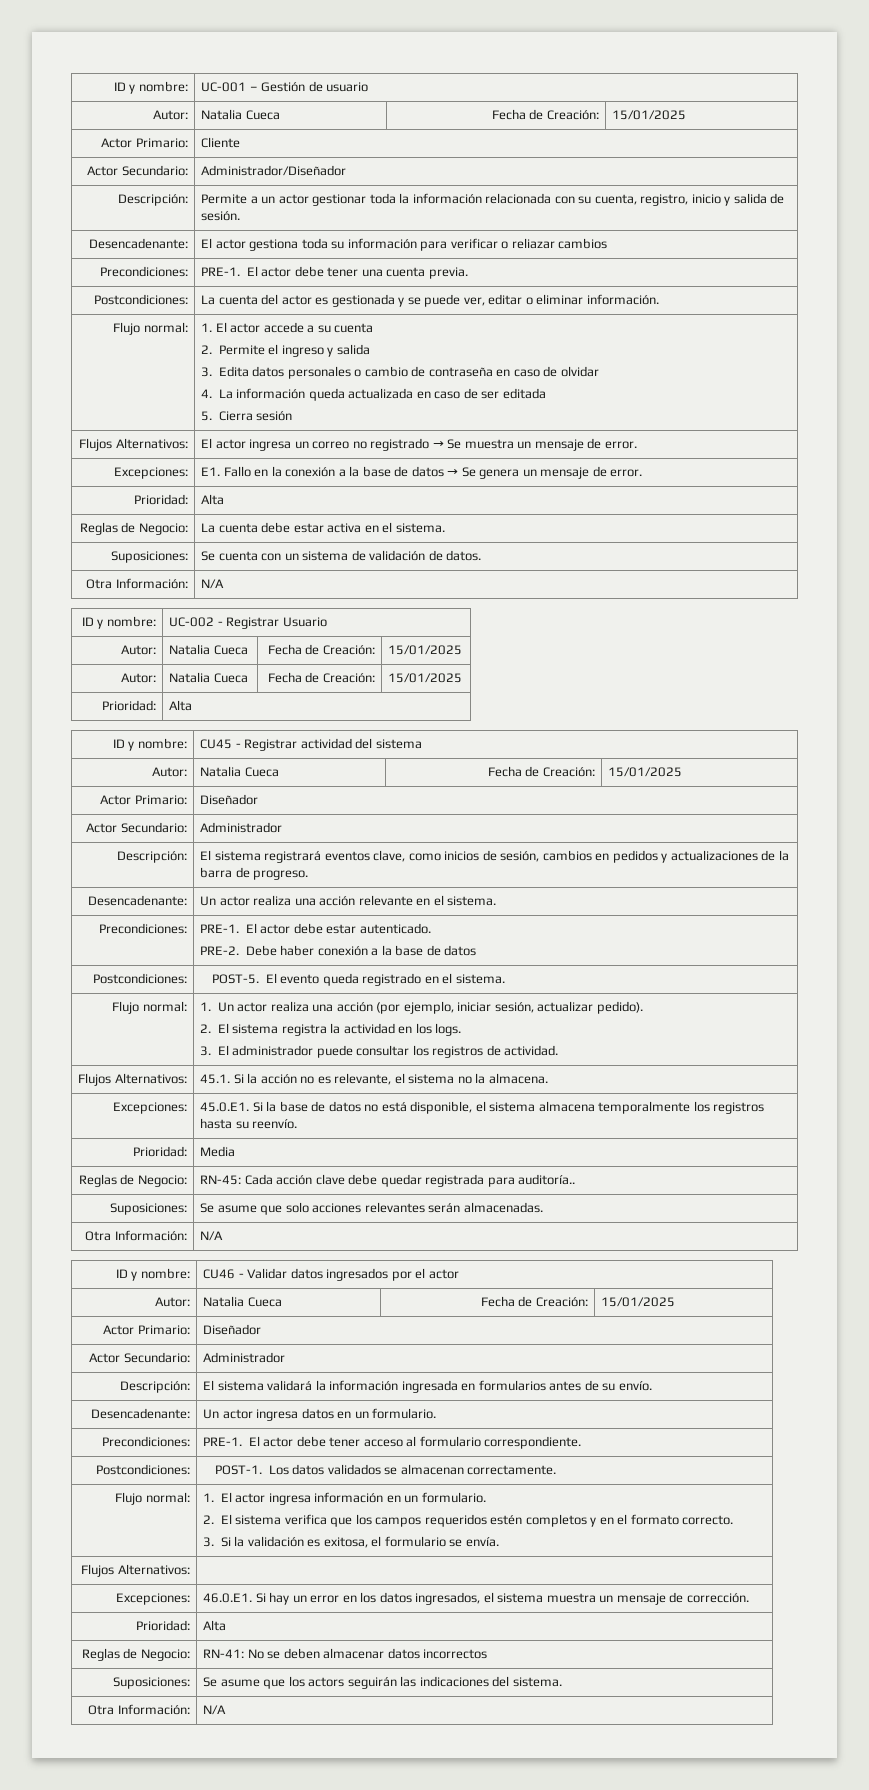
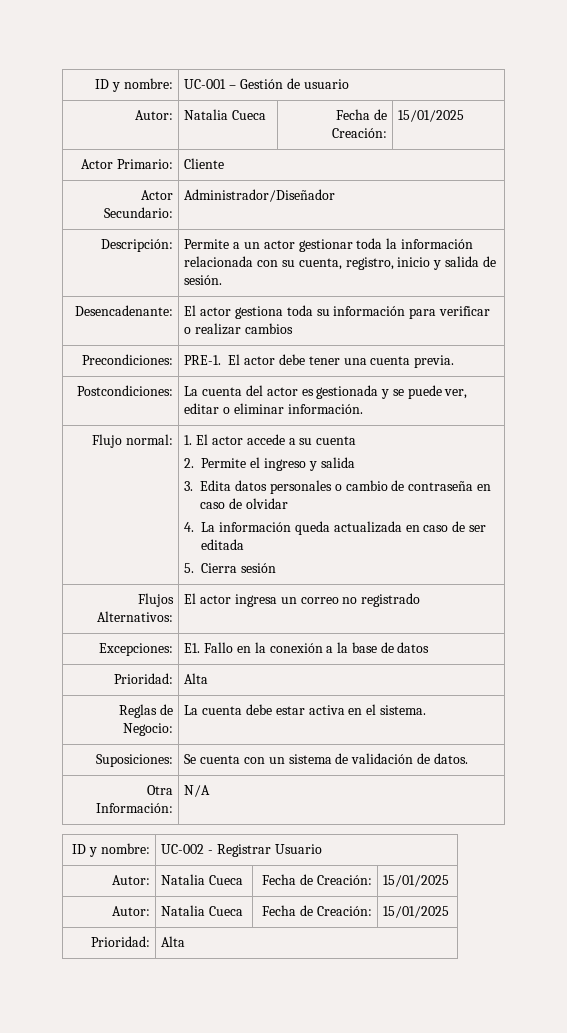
[511,238,555,249] reliazar -> [195,323,242,335] realizar
[432,438,637,451] → Se muestra un mensaje de error. -> (421, 600) none
[447,466,643,479] → Se genera un mensaje de error. -> (430, 647) none
[112,738,187,751] [200,738,422,751] [151,767,187,777] [200,766,279,777] [487,766,595,777] [608,767,683,777] [100,795,187,805] [200,794,259,805] [86,822,187,833] [200,822,283,833] [116,851,187,863] [200,850,789,863] [200,867,309,880] [87,895,187,906] [200,895,497,906] [98,923,187,934] [200,923,431,934] [200,945,477,956] [92,973,187,984] [212,973,505,986] [112,1001,187,1014] [200,1001,643,1014] [200,1023,462,1036] [200,1045,559,1058] [78,1073,187,1086] [200,1073,548,1085] [112,1102,187,1114] [200,1101,765,1114] [200,1118,298,1129] [132,1146,187,1157] [200,1146,236,1157] [78,1174,187,1187] [200,1174,576,1187] [109,1203,187,1215] [200,1202,543,1215] [85,1230,187,1241] [200,1231,224,1241] [115,1268,190,1281] [203,1268,459,1281] [154,1297,190,1307] [203,1296,282,1307] [480,1296,588,1307] [601,1297,676,1307] [103,1325,190,1335] [203,1324,262,1335] [89,1352,190,1363] [203,1352,286,1363] [119,1381,190,1393] [203,1380,652,1393] [90,1408,190,1419] [203,1408,437,1421] [101,1436,190,1447] [203,1436,582,1449] [95,1464,190,1475] [215,1464,557,1475] [115,1492,190,1505] [203,1492,486,1505] [203,1514,734,1527] [203,1536,499,1548] [81,1564,190,1577] [115,1593,190,1605] [203,1592,749,1605] [135,1620,190,1631] [203,1620,227,1631] [81,1648,190,1661] [203,1648,488,1659] [112,1677,190,1689] [203,1676,562,1689] [88,1704,190,1715] [203,1705,227,1715] // ID y nombre: | CU45 - Registrar actividad del sistema // Autor: | Natalia Cueca | Fecha de Creación: | 15/01/2025 // Actor Primario: | Diseñador // Actor Secundario: | Administrador // Descripción: | El sistema registrará eventos clave, como inicios de sesión, cambios en pedidos y actualizaciones de la barra de progreso. // Desencadenante: | Un actor realiza una acción relevante en el sistema. // Precondiciones: | PRE-1. El actor debe estar autenticado. // PRE-2. Debe haber conexión a la base de datos // Postcondiciones: | POST-5. El evento queda registrado en el sistema. // Flujo normal: | 1. Un actor realiza una acción (por ejemplo, iniciar sesión, actualizar pedido). // 2. El sistema registra la actividad en los logs. // 3. El administrador puede consultar los registros de actividad. // Flujos Alternativos: | 45.1. Si la acción no es relevante, el sistema no la almacena. // Excepciones: | 45.0.E1. Si la base de datos no está disponible, el sistema almacena temporalmente los registros hasta su reenvío. // Prioridad: | Media // Reglas de Negocio: | RN-45: Cada acción clave debe quedar registrada para auditoría.. // Suposiciones: | Se asume que solo acciones relevantes serán almacenadas. // Otra Información: | N/A // ID y nombre: | CU46 - Validar datos ingresados por el actor // Autor: | Natalia Cueca | Fecha de Creación: | 15/01/2025 // Actor Primario: | Diseñador // Actor Secundario: | Administrador // Descripción: | El sistema validará la información ingresada en formularios antes de su envío. // Desencadenante: | Un actor ingresa datos en un formulario. // Precondiciones: | PRE-1. El actor debe tener acceso al formulario correspondiente. // Postcondiciones: | POST-1. Los datos validados se almacenan correctamente. // Flujo normal: | 1. El actor ingresa información en un formulario. // 2. El sistema verifica que los campos requeridos estén completos y en el formato correcto. // 3. Si la validación es exitosa, el formulario se envía. // Flujos Alternativos: | // Excepciones: | 46.0.E1. Si hay un error en los datos ingresados, el sistema muestra un mensaje de corrección. // Prioridad: | Alta // Reglas de Negocio: | RN-41: No se deben almacenar datos incorrectos // Suposiciones: | Se asume que los actors seguirán las indicaciones del sistema. // Otra Información: | N/A -> (186, 941) none

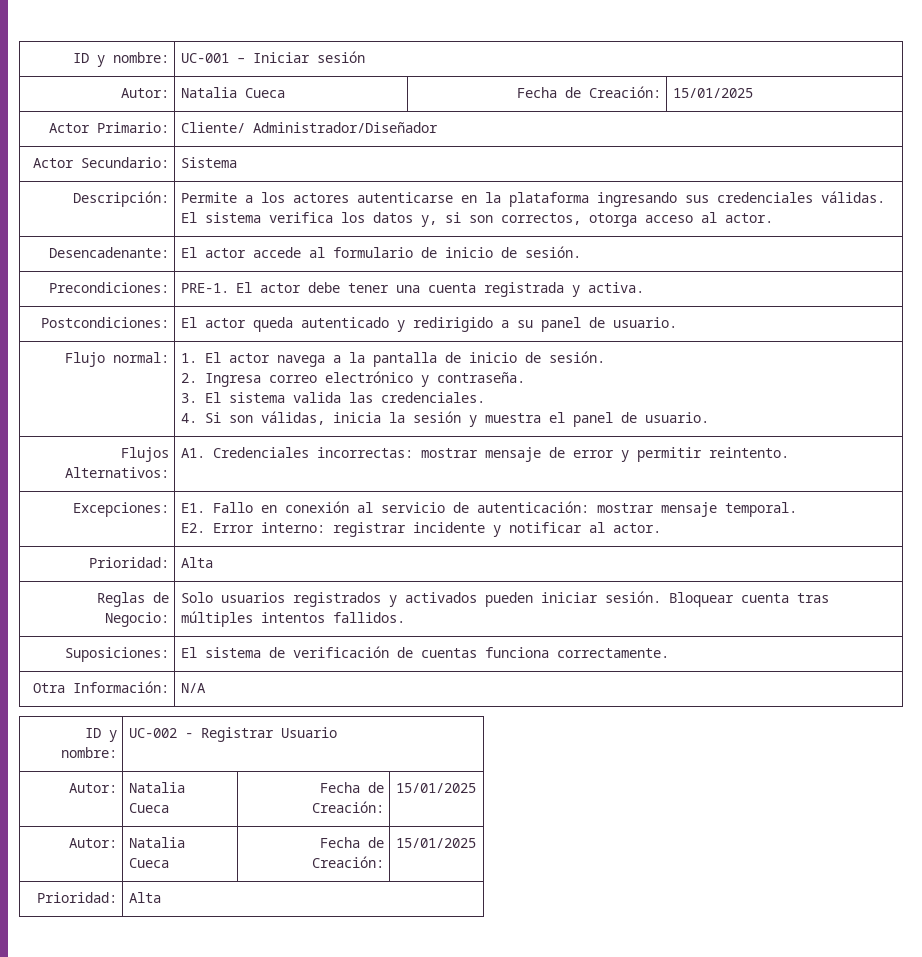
[239,78,349,89] Gestión de usuario -> [252,51,365,63] Iniciar sesión
[184,158,225,169] Cliente -> [180,122,438,133] Cliente/ Administrador/Diseñador
[184,189,336,202] Administrador/Diseñador -> [180,157,237,168] Sistema
[243,238,473,252] [184,256,496,270] [184,275,223,285] [74,305,173,316] [184,305,490,319] [184,323,293,335] un actor gestionar toda la información relacionada con su cuenta, registro, inicio y salida de sesión. // Desencadenante: | El actor gestiona toda su información para verificar o realizar cambios -> [260,191,885,207] [180,212,773,227] [48,247,169,258] [180,246,581,258] los actores autenticarse en la plataforma ingresando sus credenciales válidas. El sistema verifica los datos y, si son correctos, otorga acceso al actor. // Desencadenante: | El actor accede al formulario de inicio de sesión.
[414,355,455,368] [76,385,173,396] [184,385,468,399] [184,403,363,414] previa. // Postcondiciones: | La cuenta del actor es gestionada y se puede ver, editar o eliminar información. -> [483,282,644,297] [40,317,169,328] [180,317,677,332] registrada y activa. // Postcondiciones: | El actor queda autenticado y redirigido a su panel de usuario.
[246,434,357,445] [184,457,355,471] [184,480,491,494] [200,498,288,509] [184,521,486,535] [201,539,245,550] [184,563,277,573] [137,593,174,607] [96,611,173,622] [184,593,421,607] [98,643,173,656] [184,642,430,653] accede a su cuenta // 2. Permite el ingreso y salida // 3. Edita datos personales o cambio de contraseña en caso de olvidar // 4. La información queda actualizada en caso de ser editada // 5. Cierra sesión // Flujos Alternativos: | El actor ingresa un correo no registrado // Excepciones: | E1. Fallo en la conexión a la base de datos -> [276,351,605,367] [180,371,525,387] [180,392,485,403] [180,411,709,427] [120,447,169,462] [64,467,169,478] [180,447,789,462] [72,502,169,517] [180,501,797,517] [180,522,661,537] navega a la pantalla de inicio de sesión. // 2. Ingresa correo electrónico y contraseña. // 3. El sistema valida las credenciales. // 4. Si son válidas, inicia la sesión y muestra el panel de usuario. // Flujos Alternativos: | A1. Credenciales incorrectas: mostrar mensaje de error y permitir reintento. // Excepciones: | E1. Fallo en conexión al servicio de autenticación: mostrar mensaje temporal. // E2. Error interno: registrar incidente y notificar al actor.
[184,704,426,715] [95,754,173,767] [184,753,468,764] La cuenta debe estar activa en el sistema. // Suposiciones: | Se cuenta con un sistema de validación de datos. -> [180,591,829,607] [180,611,405,627] [64,647,169,662] [180,646,669,658] Solo usuarios registrados y activados pueden iniciar sesión. Bloquear cuenta tras múltiples intentos fallidos. // Suposiciones: | El sistema de verificación de cuentas funciona correctamente.

